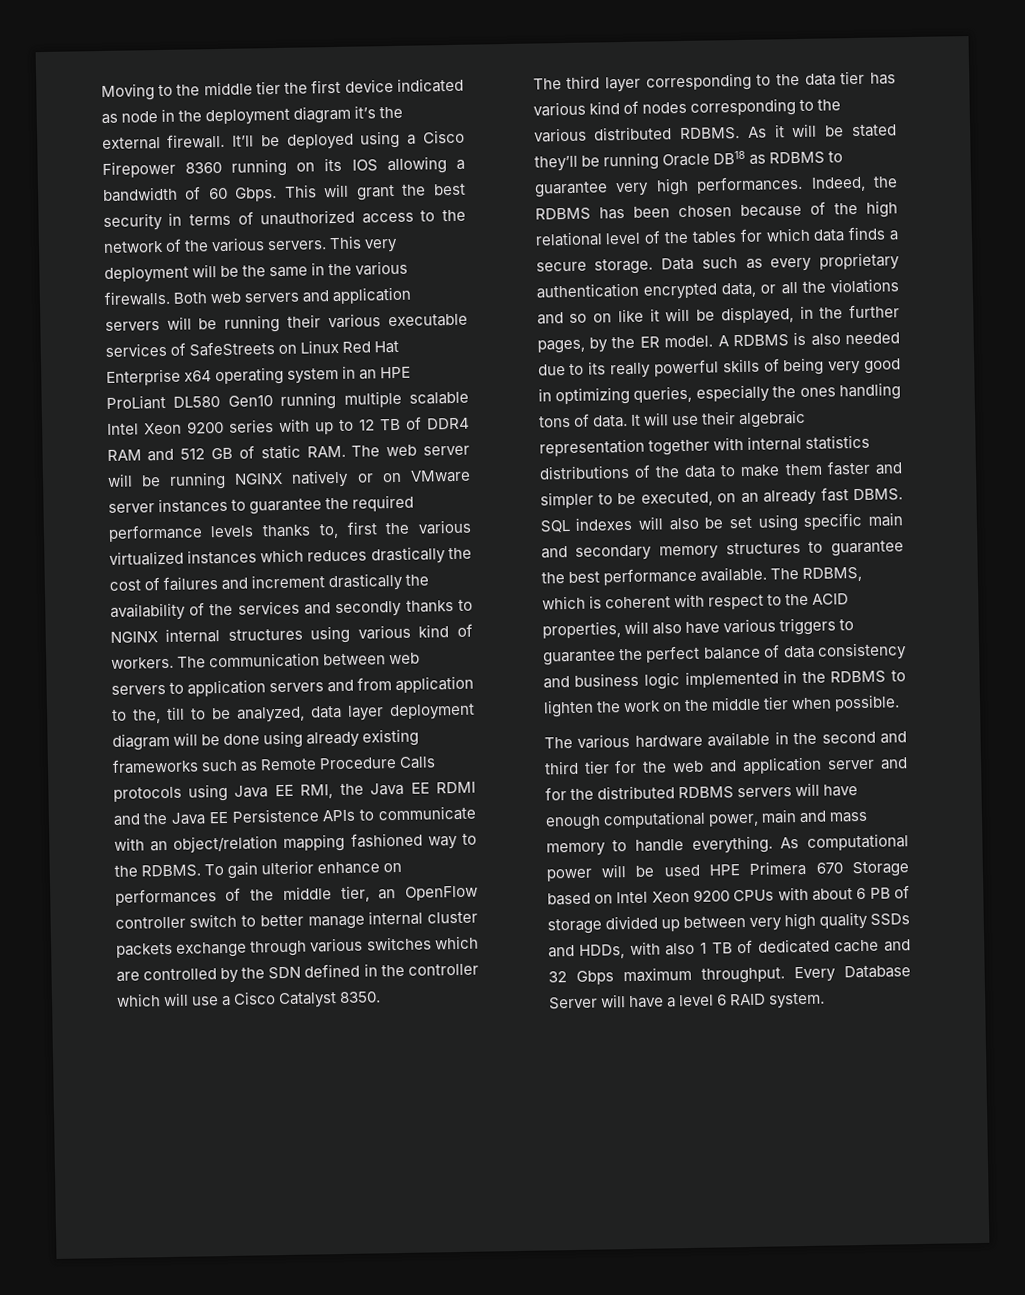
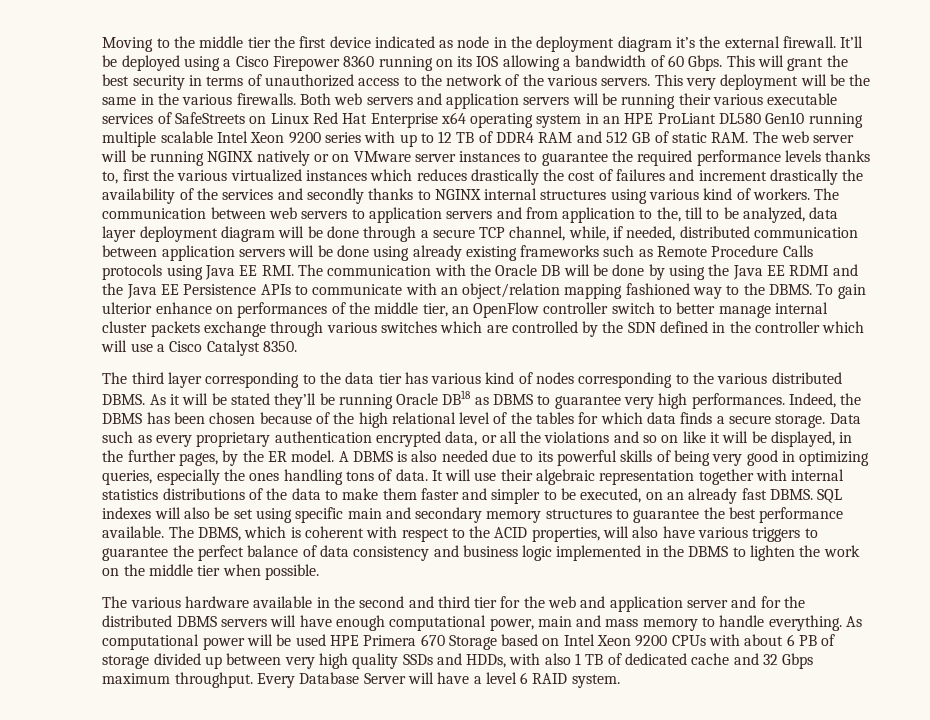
(260, 739) none -> [363,226,859,242] [102,245,369,261] through a secure TCP channel, while, if needed, distributed communication between application servers will be done
[300,784,334,799] RMI, -> [261,264,706,280] RMI. The communication with the Oracle DB will be done by using
[140,864,201,878] RDBMS. -> [769,284,813,295] DBMS.
[680,126,741,141] RDBMS. -> [102,394,146,405] DBMS.
[768,151,825,165] RDBMS -> [493,394,534,405] DBMS
[534,207,591,221] RDBMS -> [102,413,143,424] DBMS
[732,334,789,348] RDBMS -> [352,451,393,462] DBMS
[610,362,652,379] really -> (553, 456) none
[801,566,862,582] RDBMS, -> [197,527,241,541] DBMS,
[830,670,887,684] RDBMS -> [688,546,729,557] DBMS
[677,786,734,800] RDBMS -> [176,616,217,627] DBMS

